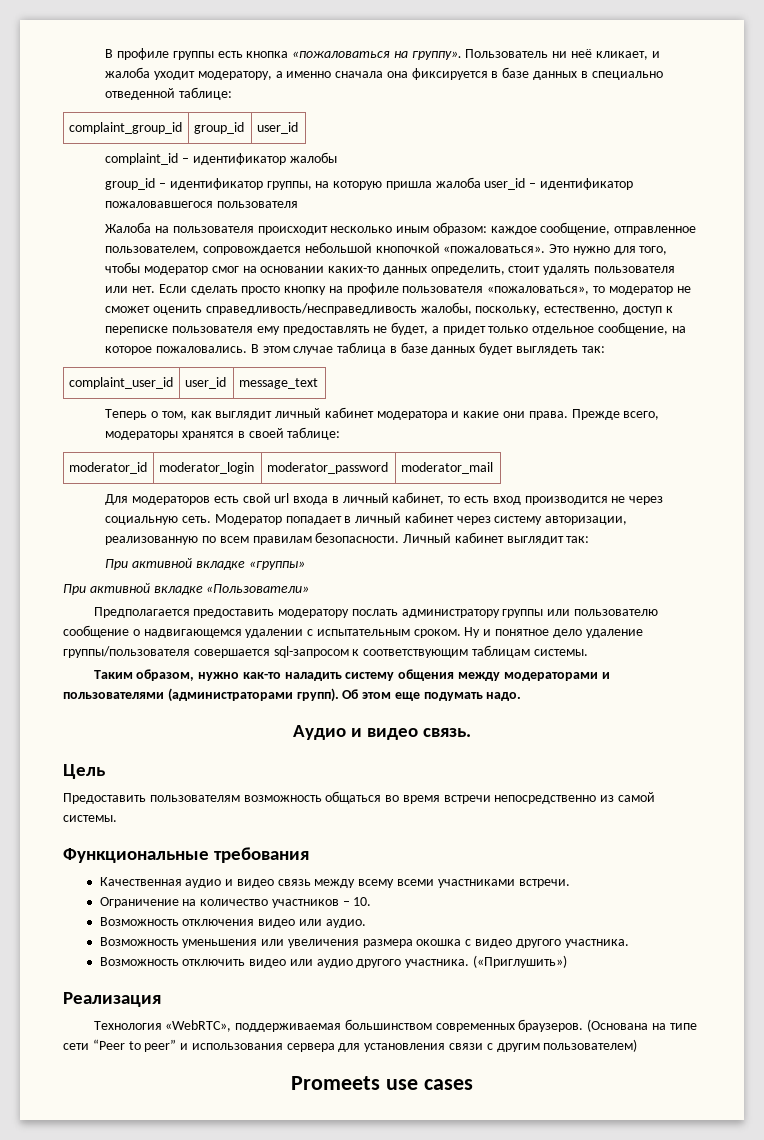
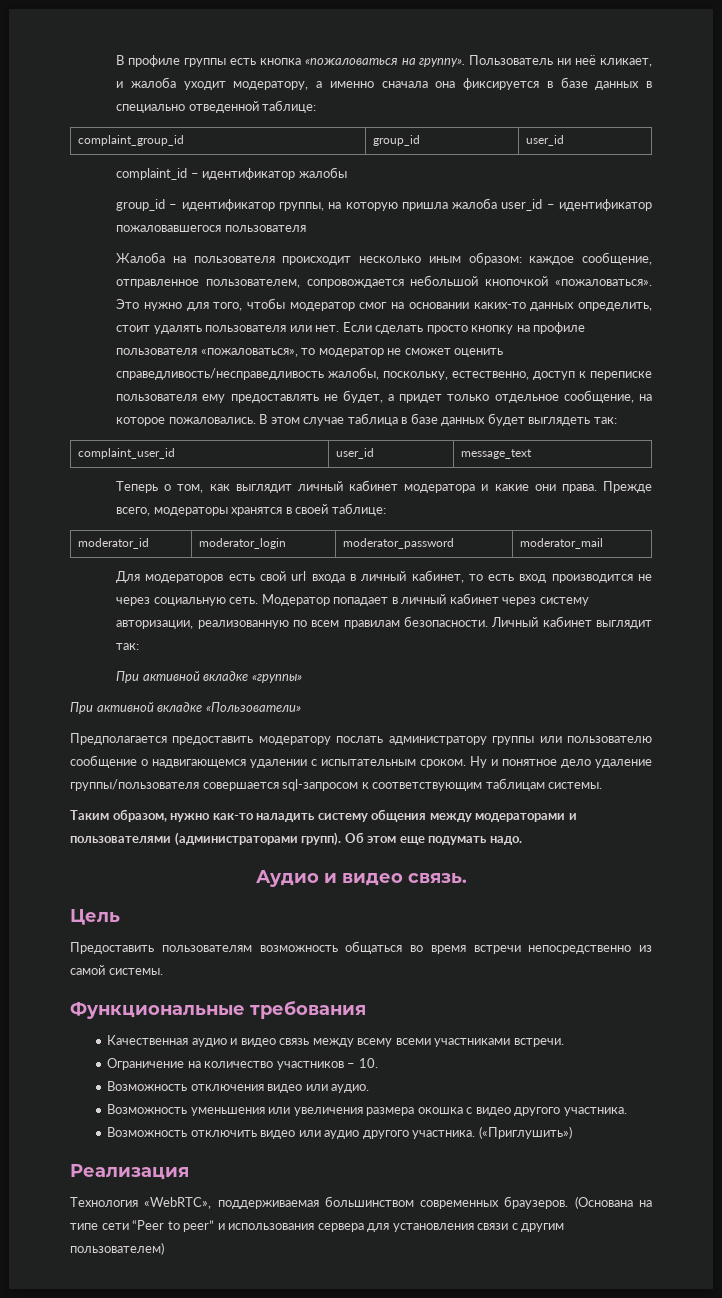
[291,1076,473,1090] // Promeets use cases -> (164, 1248) none

